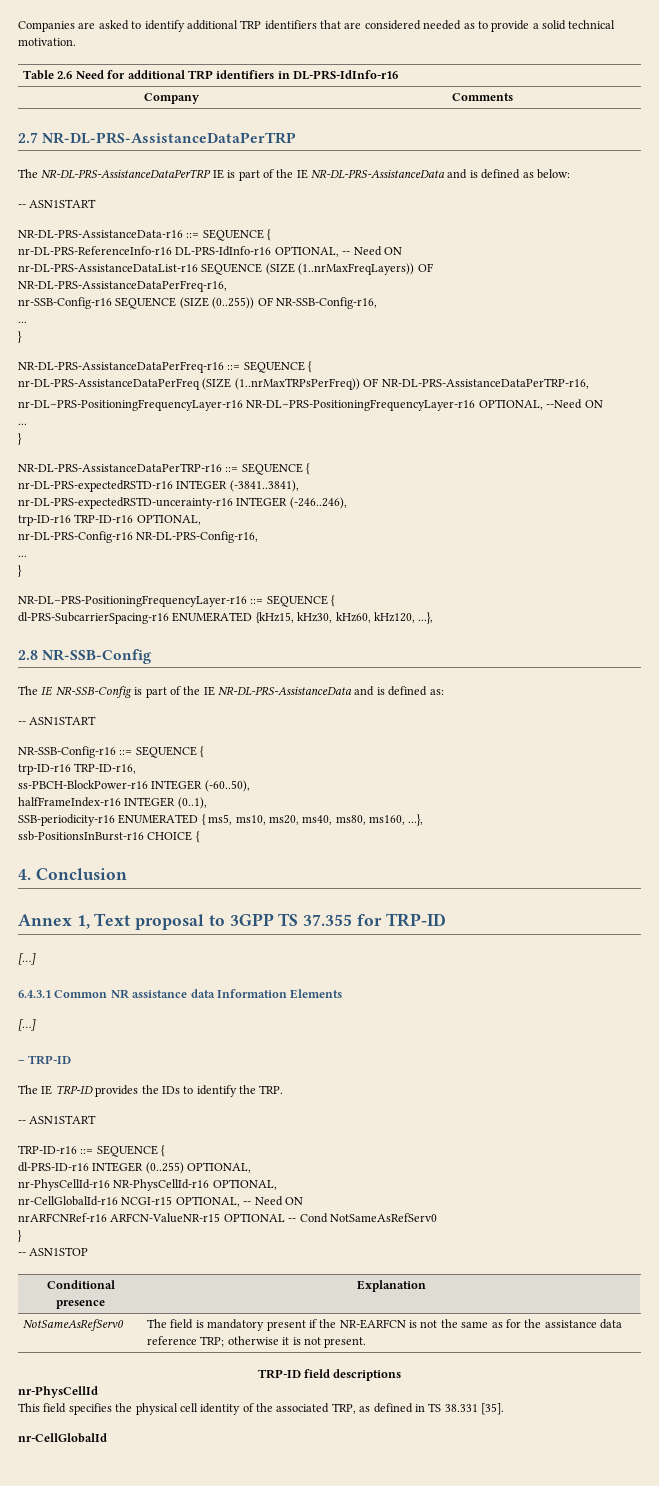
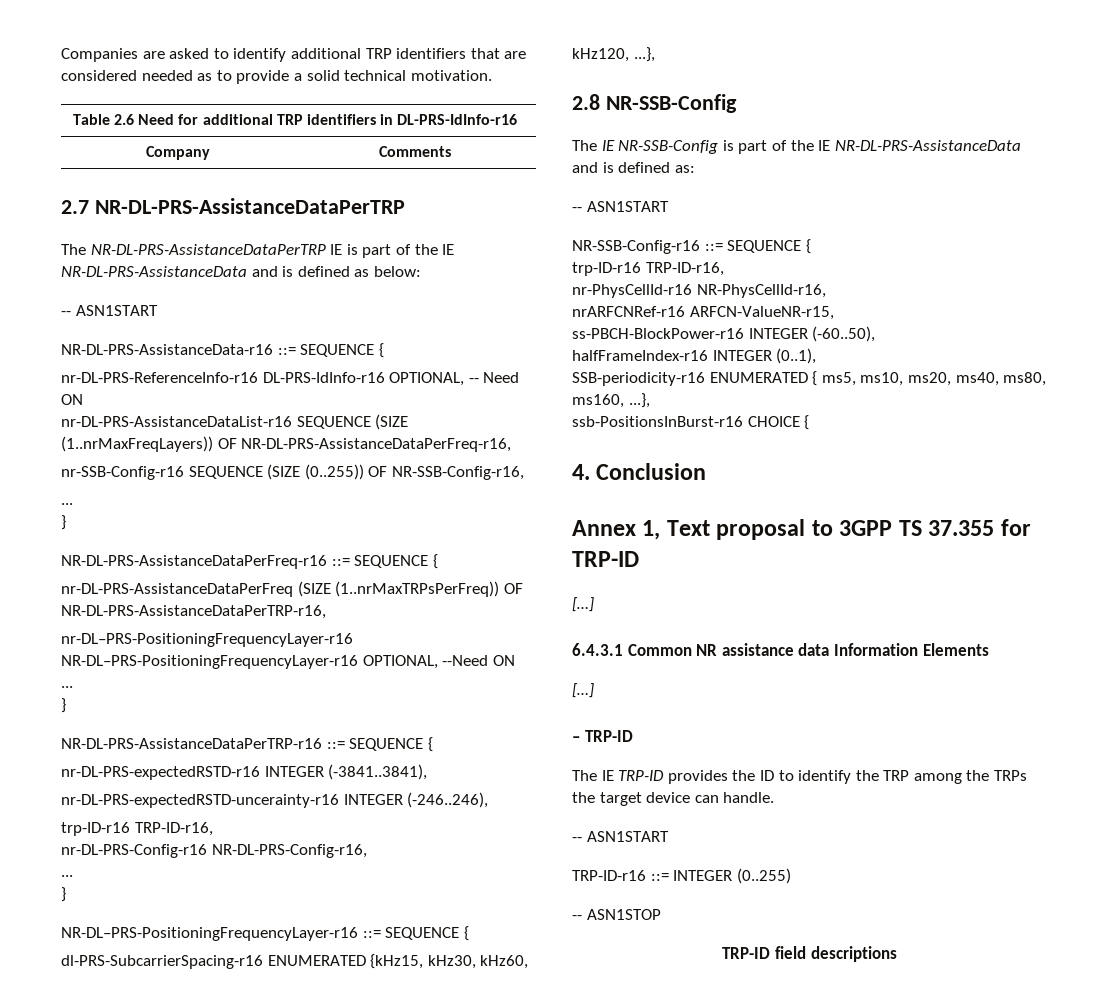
[74,514,201,525] TRP-ID-r16 OPTIONAL, -> [134,822,213,836] TRP-ID-r16,
(137, 768) none -> [572,284,826,298] [572,306,834,320] // nr-PhysCellId-r16 NR-PhysCellId-r16, // nrARFCNRef-r16 ARFCN-ValueNR-r15,
[161,1086,180,1094] IDs -> [759,770,774,781] ID
[259,1085,284,1094] TRP. -> [883,770,1028,784] [572,792,775,806] TRP among the TRPs the target device can handle.
[96,1145,166,1157] [18,1162,89,1172] SEQUENCE { // dl-PRS-ID-r16 -> (669, 877) none
[187,1162,252,1173] [18,1179,277,1191] [18,1196,303,1207] [18,1213,437,1223] [18,1230,22,1242] [18,1247,89,1256] [46,1280,115,1289] [56,1300,105,1309] [357,1280,426,1292] [23,1319,125,1331] [147,1319,623,1331] [147,1336,367,1348] [257,1369,402,1381] [18,1386,98,1398] [18,1403,504,1415] [18,1433,107,1443] OPTIONAL, // nr-PhysCellId-r16 NR-PhysCellId-r16 OPTIONAL, // nr-CellGlobalId-r16 NCGI-r15 OPTIONAL, -- Need ON // nrARFCNRef-r16 ARFCN-ValueNR-r15 OPTIONAL -- Cond NotSameAsRefServ0 // } // -- ASN1STOP // Conditional presence | Explanation // NotSameAsRefServ0 | The field is mandatory present if the NR-EARFCN is not the same as for the assistance data reference TRP; otherwise it is not present. // TRP-ID field descriptions // nr-PhysCellId // This field specifies the physical cell identity of the associated TRP, as defined in TS 38.331 [35]. // nr-CellGlobalId -> [572,909,661,920] [722,946,897,962] // -- ASN1STOP // TRP-ID field descriptions

